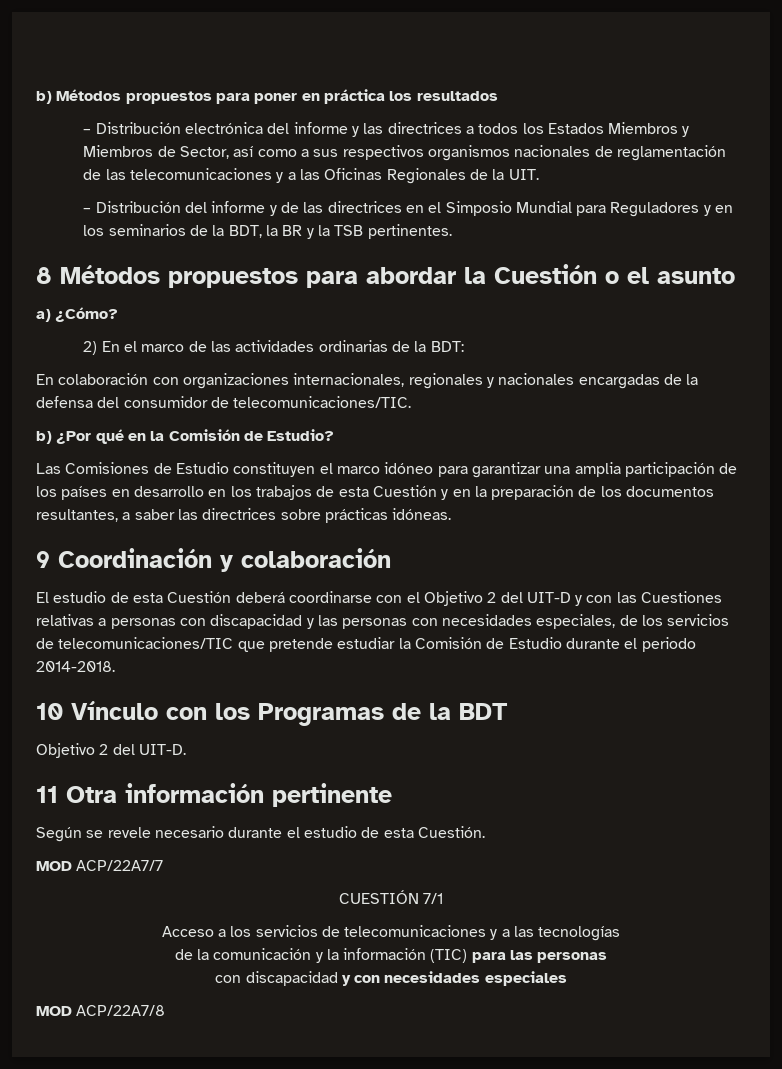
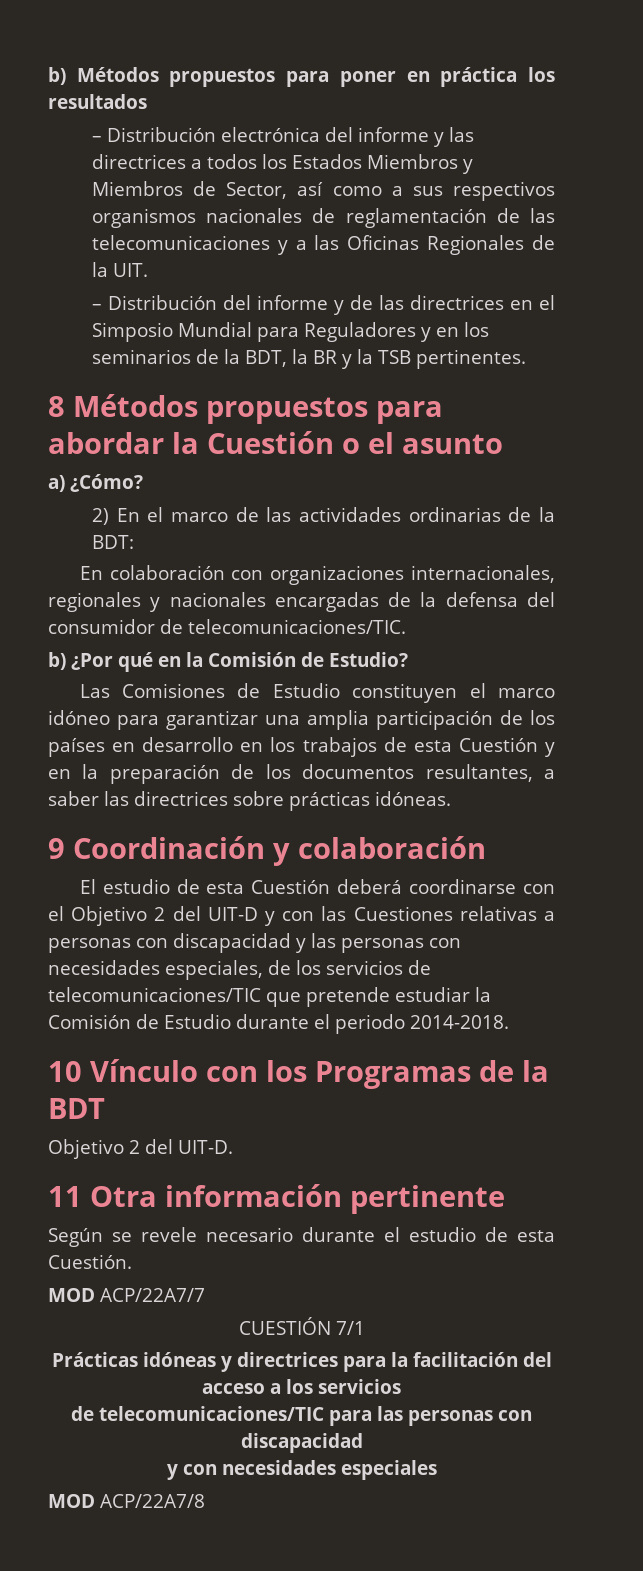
[161,925,621,941] [174,948,468,963] Acceso a los servicios de telecomunicaciones y a las tecnologías // de la comunicación y la información (TIC) -> [51,1352,552,1372] [202,1379,401,1394] [71,1406,324,1421] Prácticas idóneas y directrices para la facilitación del acceso a los servicios // de telecomunicaciones/TIC
[215,971,338,986] // con discapacidad -> [498,1410,532,1421] [240,1433,363,1453] con discapacidad //

